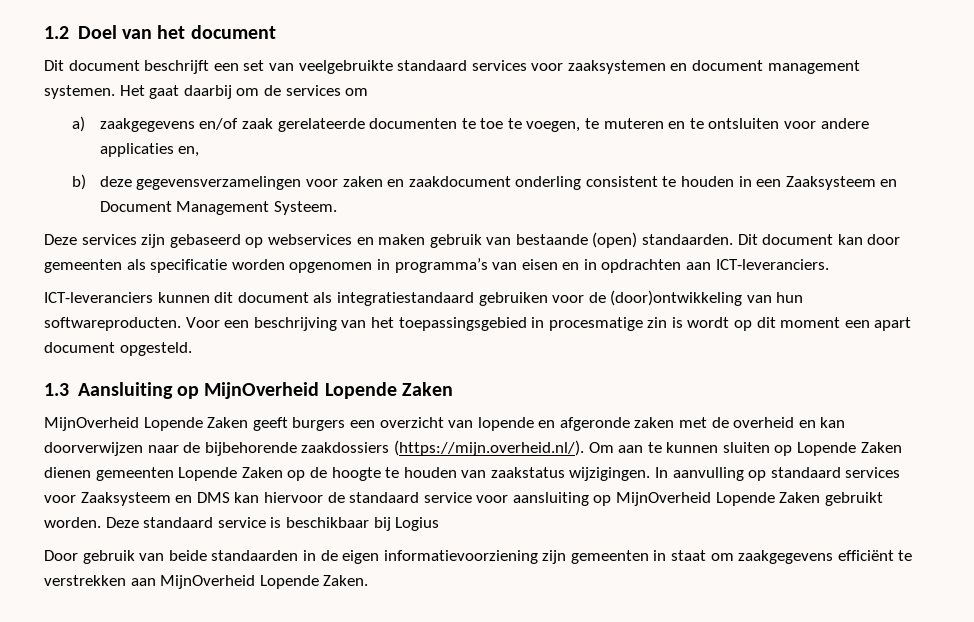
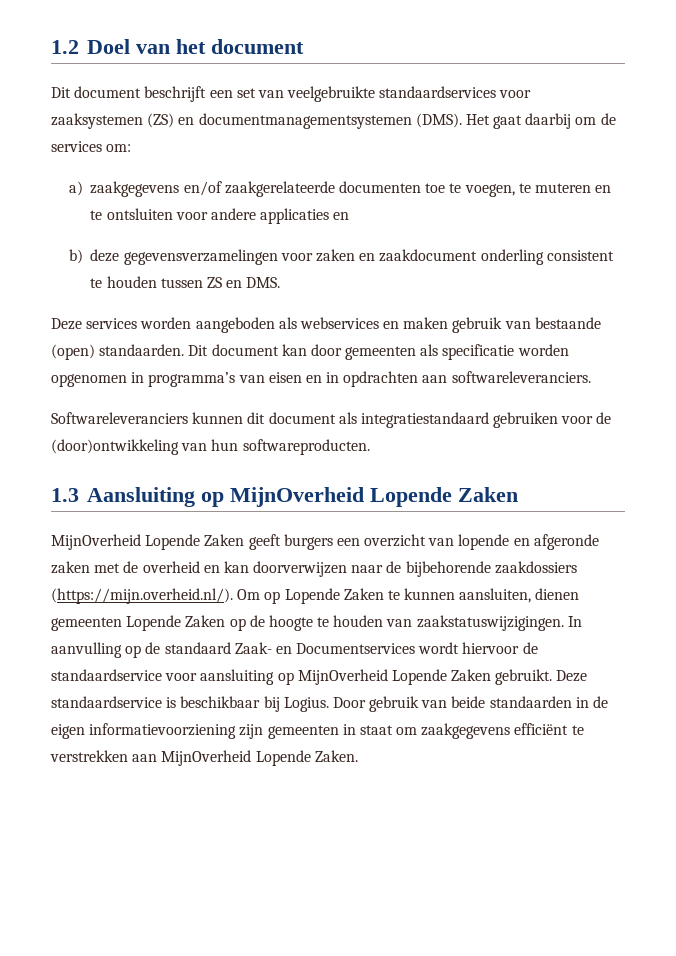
[397,60,860,74] [44,85,115,99] standaard services voor zaaksystemen en document management systemen. -> [379,86,532,98] [51,113,462,129] standaardservices voor zaaksystemen (ZS) en documentmanagementsystemen (DMS).
[345,88,369,96] om -> [106,144,132,152] om:
[241,118,476,132] zaak gerelateerde documenten te -> [224,181,422,197] zaakgerelateerde documenten
[178,146,200,157] en, -> [333,212,350,220] en
[738,176,898,190] [99,201,337,215] in een Zaaksysteem en Document Management Systeem. -> [160,277,281,288] tussen ZS en DMS.
[141,234,264,248] zijn gebaseerd op -> [140,317,297,333] worden aangeboden als
[715,259,829,270] [44,292,153,303] ICT-leveranciers. // ICT-leveranciers -> [451,371,591,383] [51,412,188,424] softwareleveranciers. // Softwareleveranciers
[185,317,912,331] [44,342,192,356] Voor een beschrijving van het toepassingsgebied in procesmatige zin is wordt op dit moment een apart document opgesteld. -> (370, 447) none
[618,442,902,456] aan te kunnen sluiten op Lopende Zaken -> [264,588,532,604] op Lopende Zaken te kunnen aansluiten,
[490,467,651,481] zaakstatus wijzigingen. -> [416,615,564,631] zaakstatuswijzigingen.
[770,467,901,478] [44,492,472,506] standaard services voor Zaaksysteem en DMS kan hiervoor de standaard service -> [145,642,538,654] [51,669,162,681] de standaard Zaak- en Documentservices wordt hiervoor de standaardservice
[824,492,883,506] [44,517,266,528] gebruikt worden. Deze standaard service -> [495,669,588,685] [51,696,162,708] gebruikt. Deze standaardservice
[395,517,440,531] Logius // -> [283,697,329,712] Logius.

